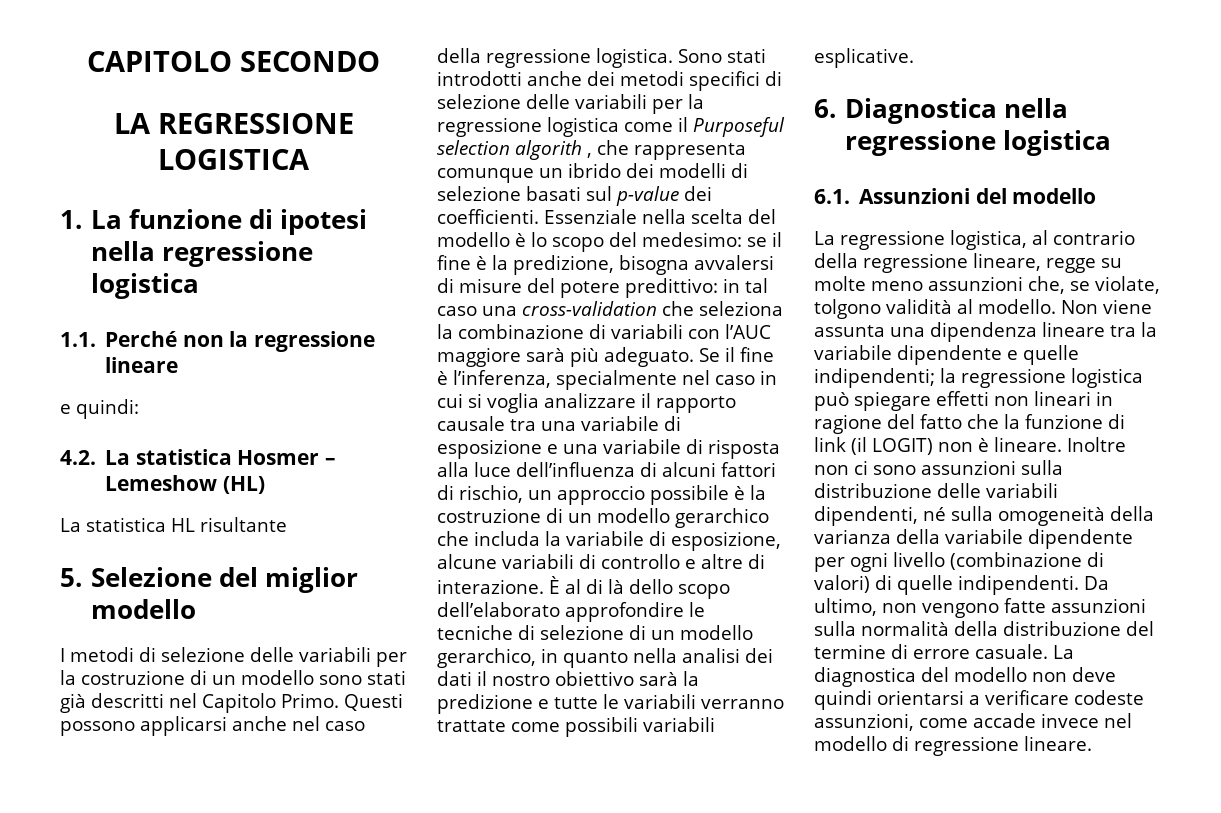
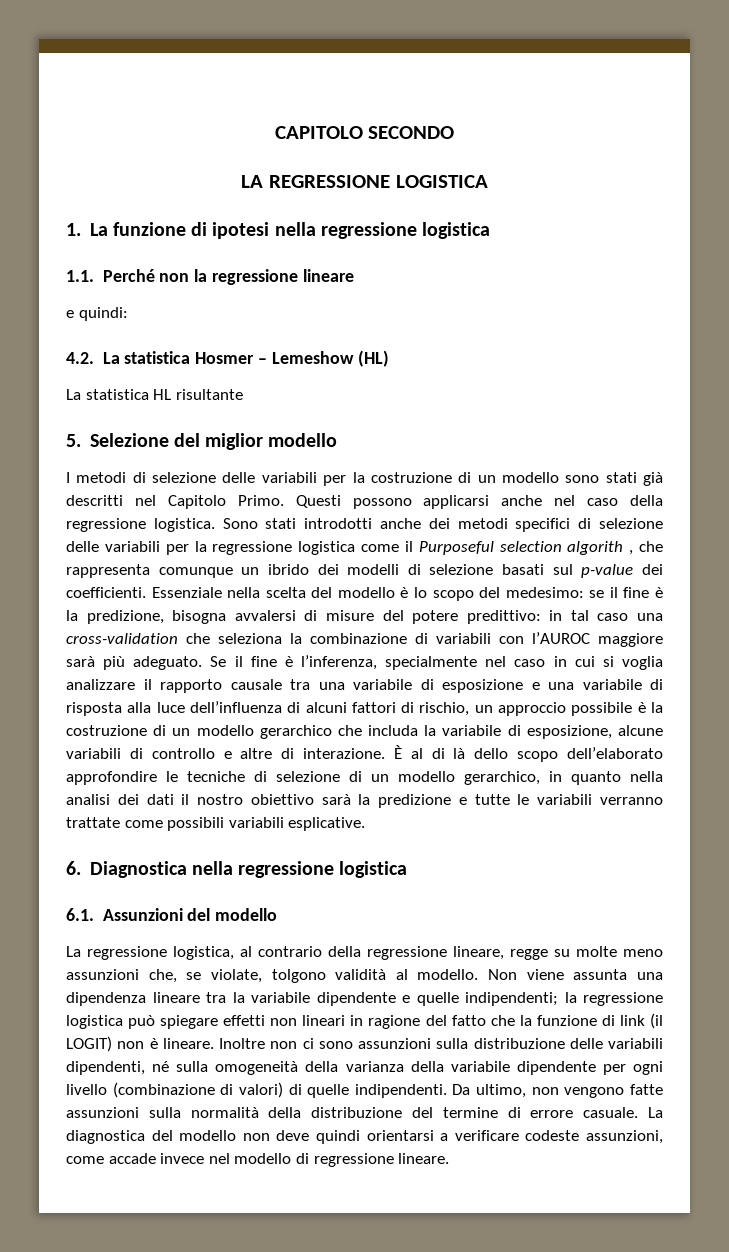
[725,324,771,339] l’AUC -> [532,632,590,644] l’AUROC

